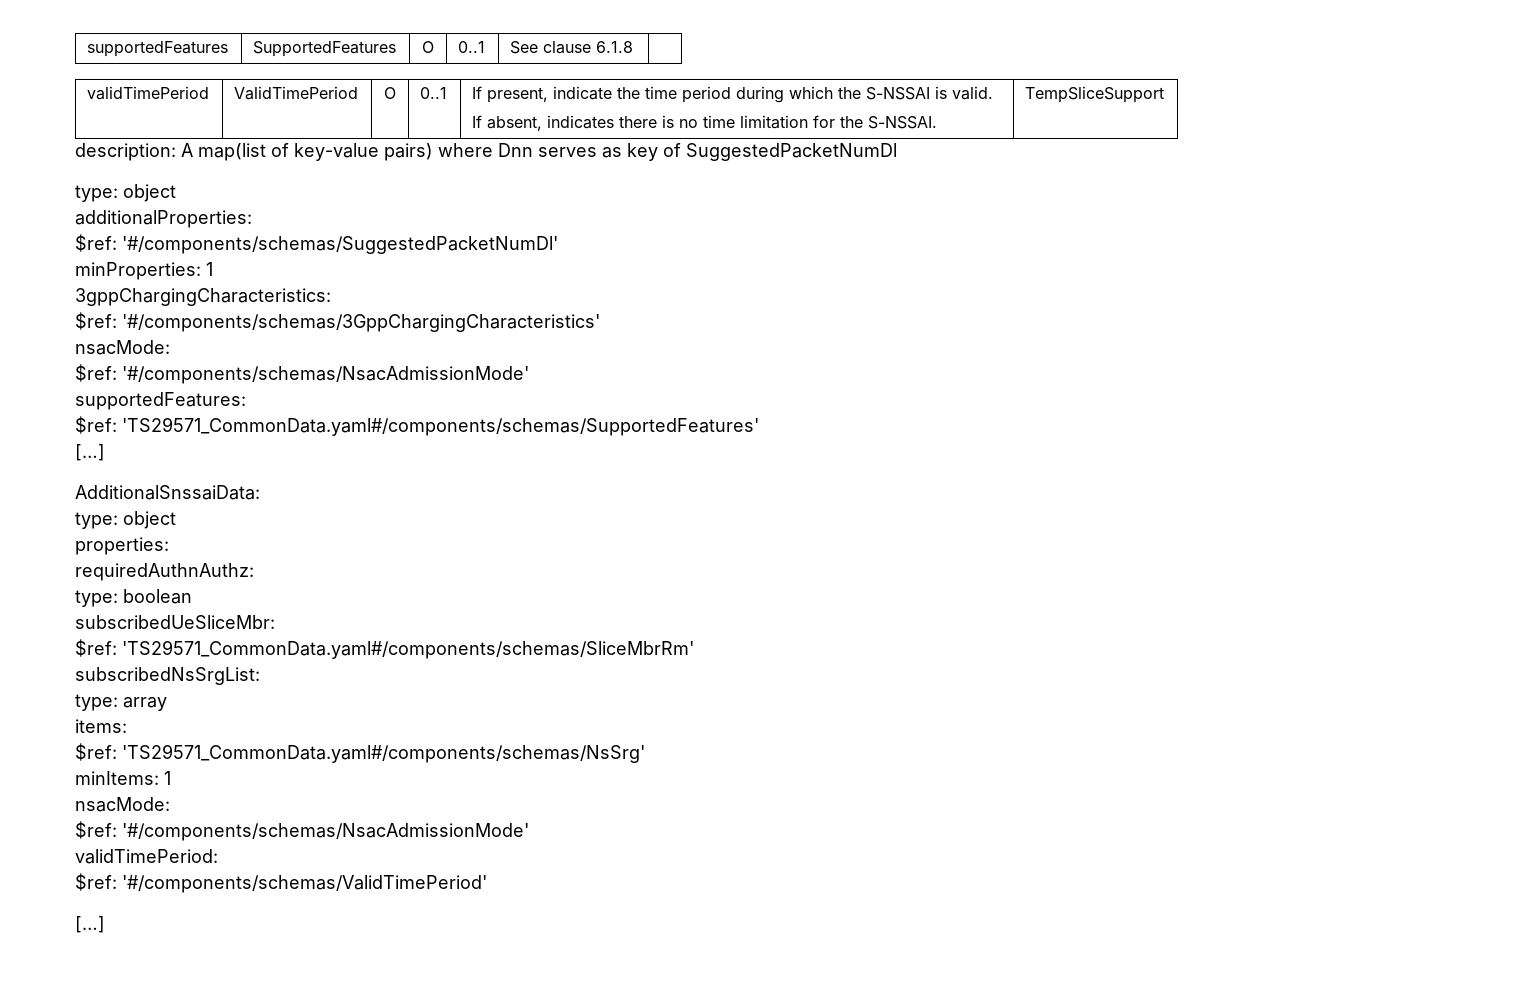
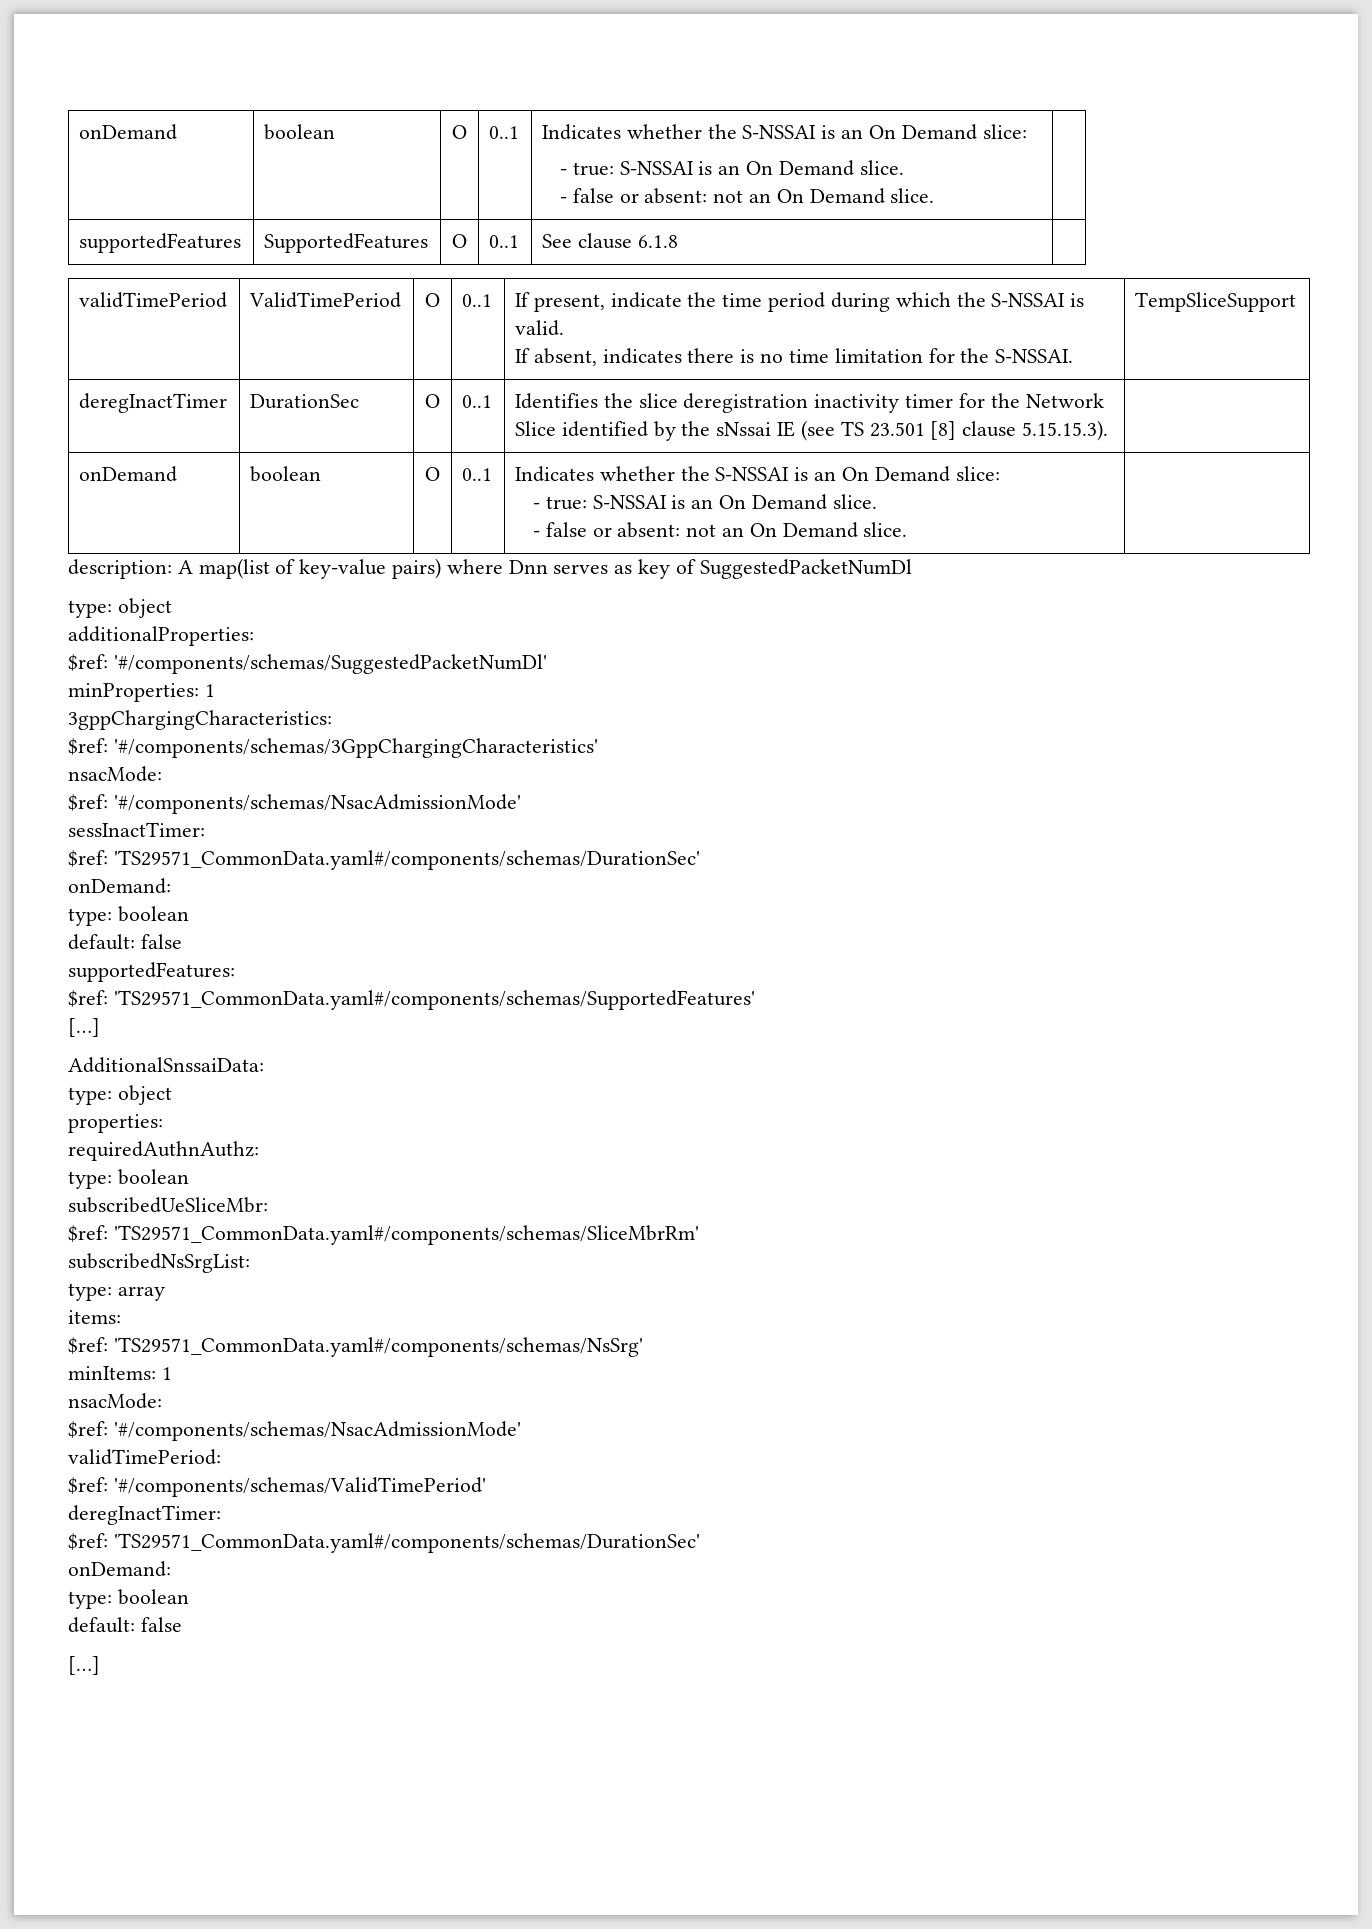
(87, 49) none -> [79,124,178,140] [264,124,336,140] [452,125,467,139] [489,126,520,139] [542,124,1027,140] [559,160,904,176] [559,188,935,204] onDemand | boolean | O | 0..1 | Indicates whether the S-NSSAI is an On Demand slice: // - true: S-NSSAI is an On Demand slice. // - false or absent: not an On Demand slice. | //
(1165, 94) none -> [79,393,228,413] [250,394,360,409] [425,394,440,408] [462,395,493,408] [515,393,1104,413] [515,420,1108,441] [79,466,178,482] [250,466,322,482] [425,467,440,481] [462,468,493,481] [515,466,1000,482] [532,494,877,510] [532,522,908,538] // deregInactTimer | DurationSec | O | 0..1 | Identifies the slice deregistration inactivity timer for the Network Slice identified by the sNssai IE (see TS 23.501 [8] clause 5.15.15.3). | // onDemand | boolean | O | 0..1 | Indicates whether the S-NSSAI is an On Demand slice: // - true: S-NSSAI is an On Demand slice. // - false or absent: not an On Demand slice. |
(529, 375) none -> [68,822,205,837] [68,850,700,870] [68,878,171,894] [68,906,189,926] [68,934,182,950] // sessInactTimer: // $ref: 'TS29571_CommonData.yaml#/components/schemas/DurationSec' // onDemand: // type: boolean // default: false
(487, 884) none -> [68,1505,221,1525] [68,1533,700,1553] [68,1561,171,1577] [68,1589,189,1609] [68,1617,182,1633] // deregInactTimer: // $ref: 'TS29571_CommonData.yaml#/components/schemas/DurationSec' // onDemand: // type: boolean // default: false

